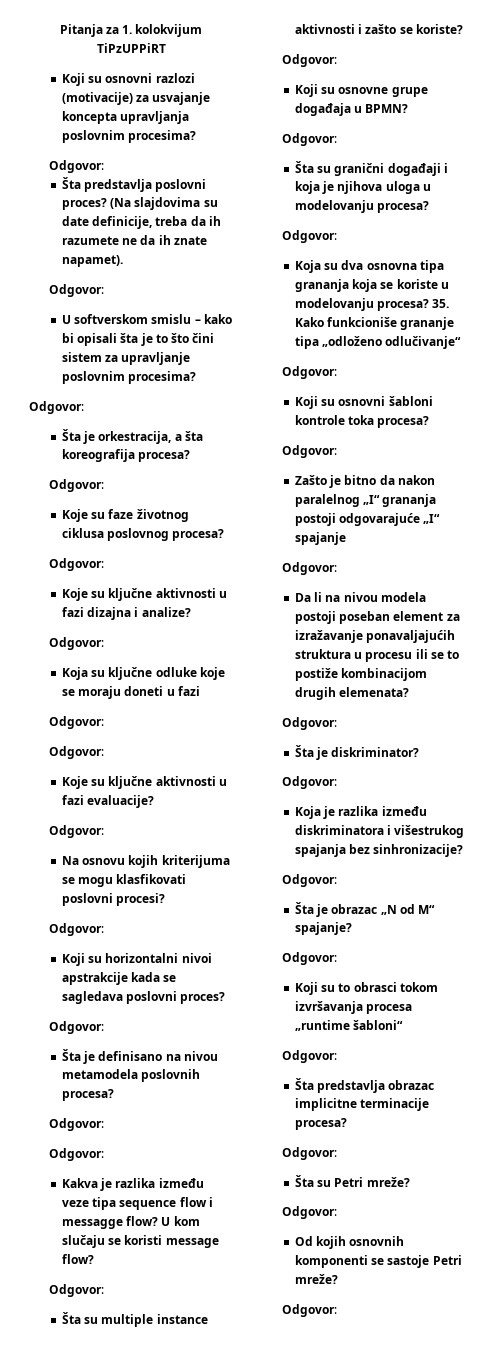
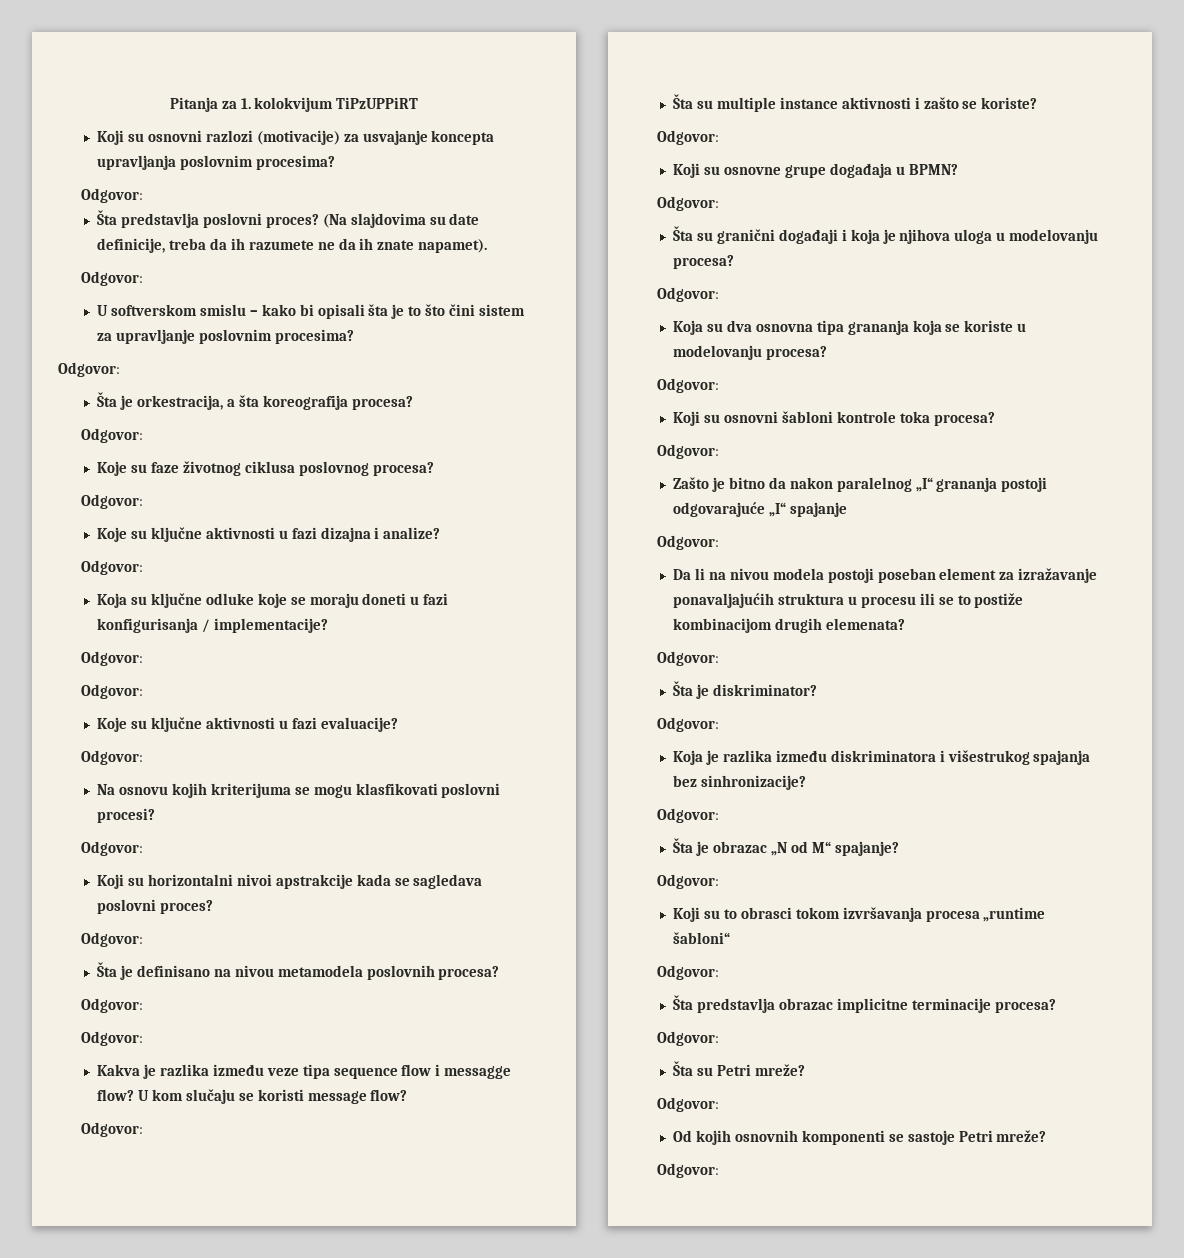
(200, 691) none -> [97,618,328,633] konfigurisanja / implementacije?
[432,299,450,308] [294,317,455,330] [294,336,462,349] 35. Kako funkcioniše grananje tipa „odloženo odlučivanje“ -> (827, 353) none

